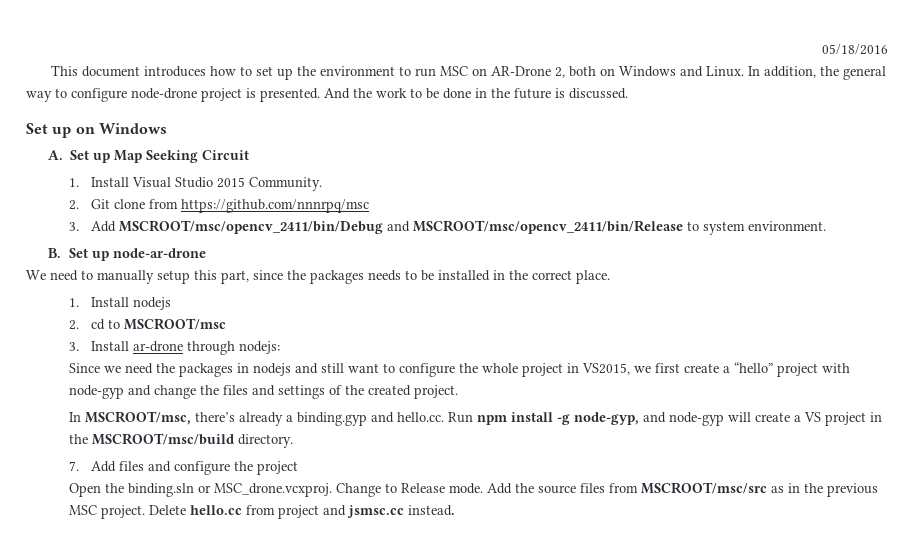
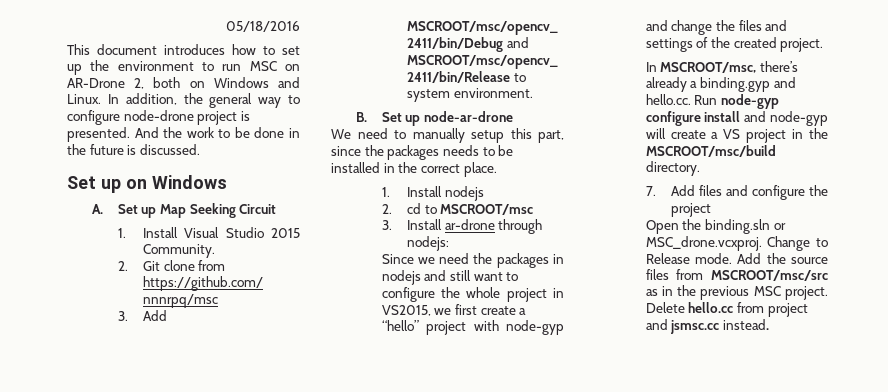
[477,412,640,425] npm install -g node-gyp, -> [720,94,779,109] [645,111,741,126] node-gyp configure install

